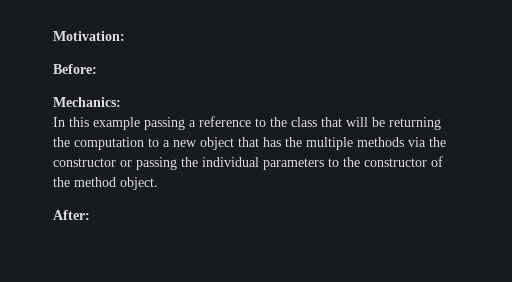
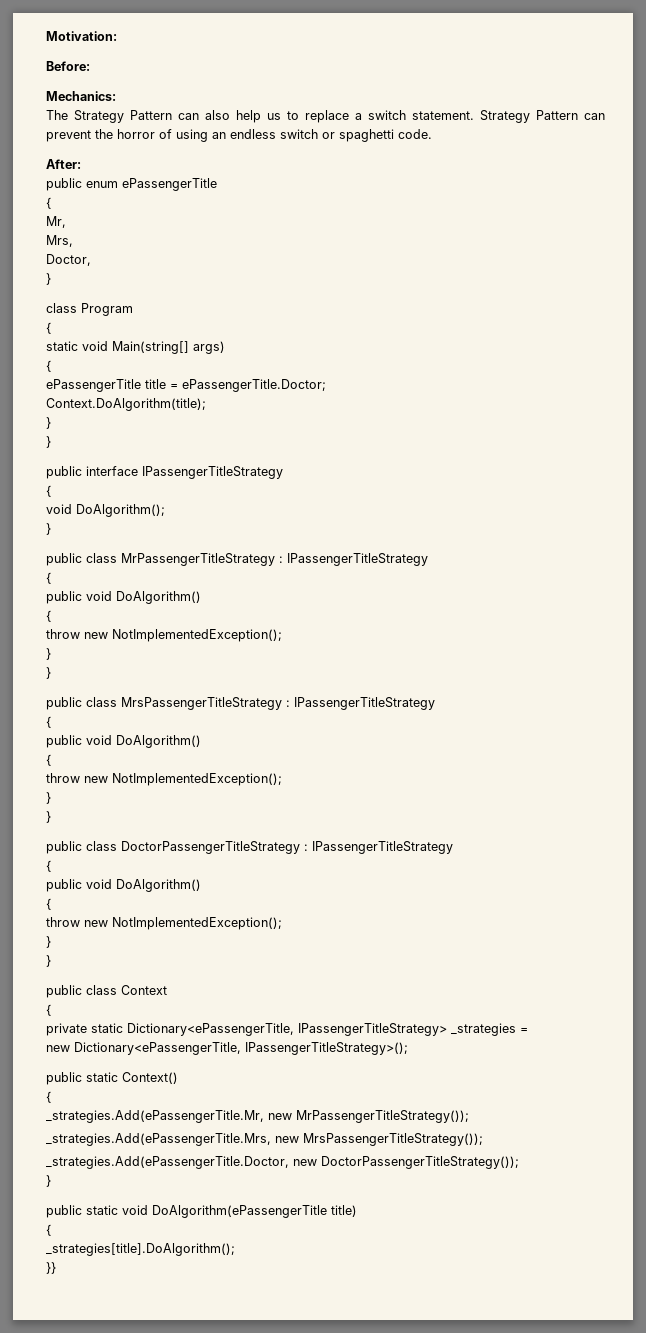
[53,116,441,130] [53,137,446,150] [53,156,443,170] [53,177,158,190] [53,210,90,220] In this example passing a reference to the class that will be returning the computation to a new object that has the multiple methods via the constructor or passing the individual parameters to the constructor of the method object. // After: -> [46,110,605,123] [46,129,432,142] [46,159,81,169] [46,178,217,191] [46,197,51,209] [46,216,66,228] [46,235,73,247] [46,254,91,266] [46,273,51,285] [46,303,133,316] [46,322,51,334] [46,341,225,354] [46,360,51,372] [46,379,326,392] [46,398,206,411] [46,417,51,429] [46,436,51,448] [46,466,283,479] [46,485,51,497] [46,504,165,517] [46,523,51,535] [46,553,428,566] [46,572,51,584] [46,591,201,604] [46,610,51,622] [46,629,282,642] [46,648,51,660] [46,667,51,679] [46,697,435,710] [46,716,51,728] [46,735,201,748] [46,754,51,766] [46,773,282,786] [46,792,51,804] [46,811,51,823] [46,841,453,854] [46,860,51,872] [46,879,201,892] [46,898,51,910] [46,917,282,930] [46,936,51,948] [46,955,51,967] [46,985,167,998] [46,1004,51,1016] [46,1023,528,1036] [46,1042,408,1055] [46,1072,178,1085] [46,1091,51,1103] [46,1110,469,1123] [46,1133,483,1146] [46,1156,519,1169] [46,1175,51,1187] [46,1205,357,1218] [46,1224,51,1236] [46,1243,235,1256] [46,1262,56,1274] The Strategy Pattern can also help us to replace a switch statement. Strategy Pattern can prevent the horror of using an endless switch or spaghetti code. // After: // public enum ePassengerTitle // { // Mr, // Mrs, // Doctor, // } // class Program // { // static void Main(string[] args) // { // ePassengerTitle title = ePassengerTitle.Doctor; // Context.DoAlgorithm(title); // } // } // public interface IPassengerTitleStrategy // { // void DoAlgorithm(); // } // public class MrPassengerTitleStrategy : IPassengerTitleStrategy // { // public void DoAlgorithm() // { // throw new NotImplementedException(); // } // } // public class MrsPassengerTitleStrategy : IPassengerTitleStrategy // { // public void DoAlgorithm() // { // throw new NotImplementedException(); // } // } // public class DoctorPassengerTitleStrategy : IPassengerTitleStrategy // { // public void DoAlgorithm() // { // throw new NotImplementedException(); // } // } // public class Context // { // private static Dictionary<ePassengerTitle, IPassengerTitleStrategy> _strategies = // new Dictionary<ePassengerTitle, IPassengerTitleStrategy>(); // public static Context() // { // _strategies.Add(ePassengerTitle.Mr, new MrPassengerTitleStrategy()); // _strategies.Add(ePassengerTitle.Mrs, new MrsPassengerTitleStrategy()); // _strategies.Add(ePassengerTitle.Doctor, new DoctorPassengerTitleStrategy()); // } // public static void DoAlgorithm(ePassengerTitle title) // { // _strategies[title].DoAlgorithm(); // }}

